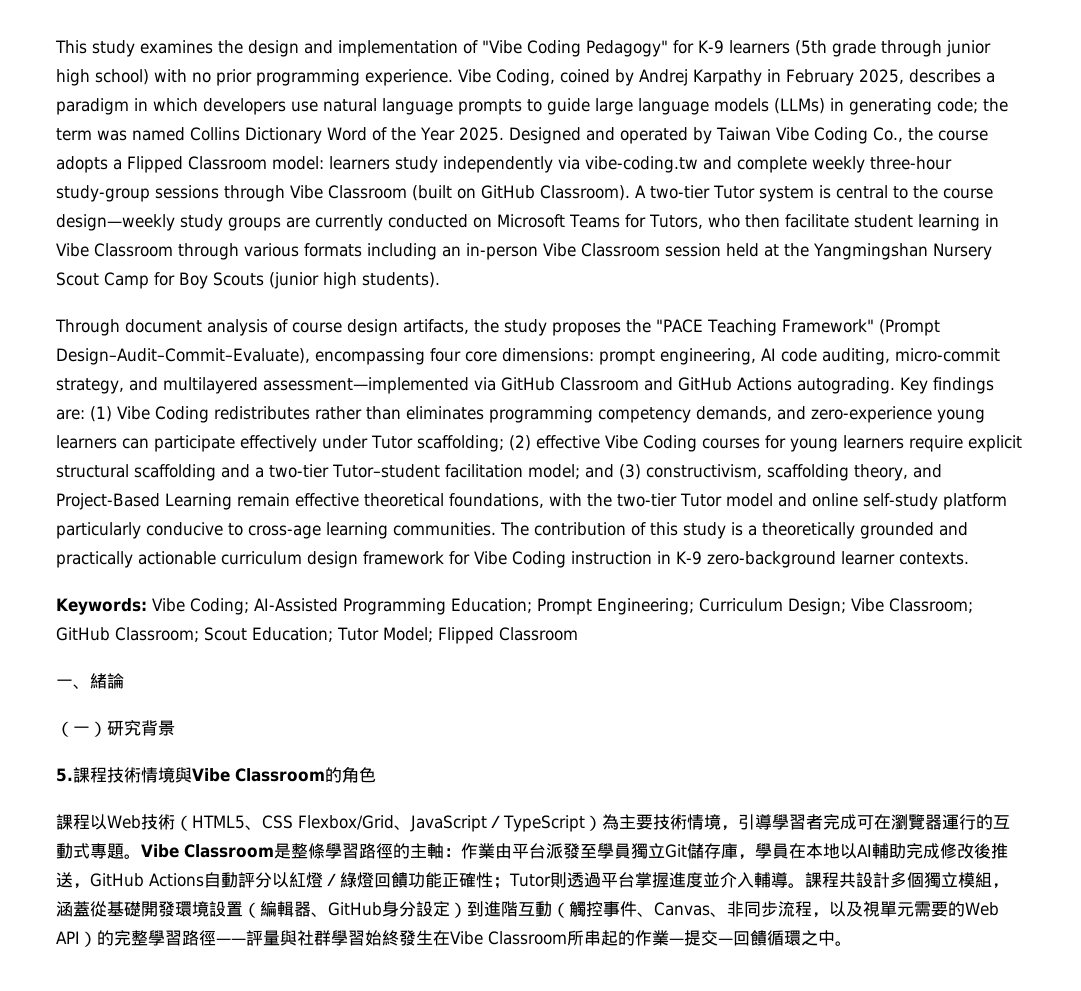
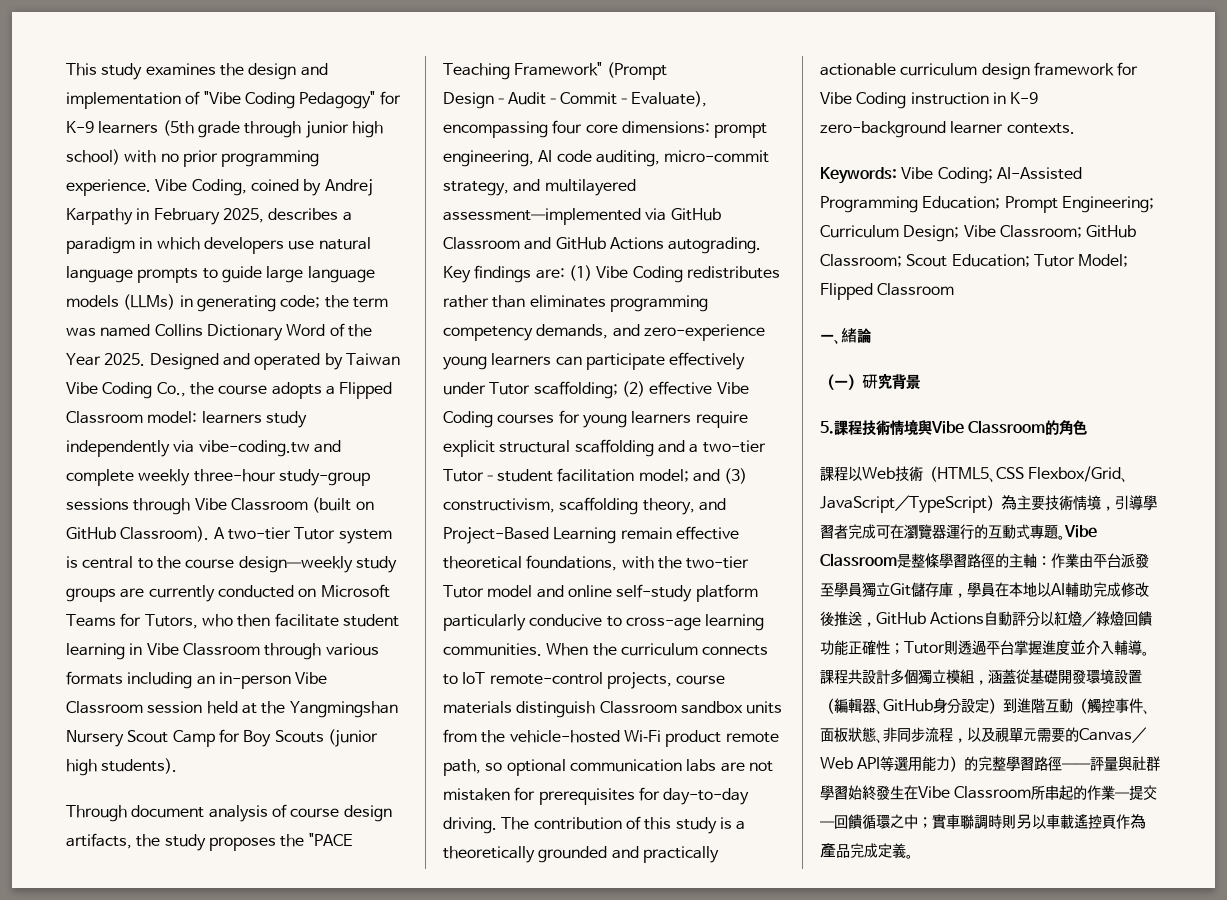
(496, 529) none -> [546,643,769,656] [443,672,726,689] [443,701,783,718] [443,729,779,747] [443,759,773,776] [443,787,750,805] [443,817,497,834] When the curriculum connects to IoT remote-control projects, course materials distinguish Classroom sandbox units from the vehicle-hosted Wi‑Fi product remote path, so optional communication labs are not mistaken for prerequisites for day-to-day driving.
[654,902,710,916] Canvas -> [820,727,876,742] 面板狀態
(965, 909) none -> [1079,727,1147,744] Canvas／
(80, 937) none -> [880,756,951,771] 等選用能力
(835, 938) none -> [918,814,1146,829] [820,843,906,858] ；實車聯調時則另以車載遙控頁作為產品完成定義

